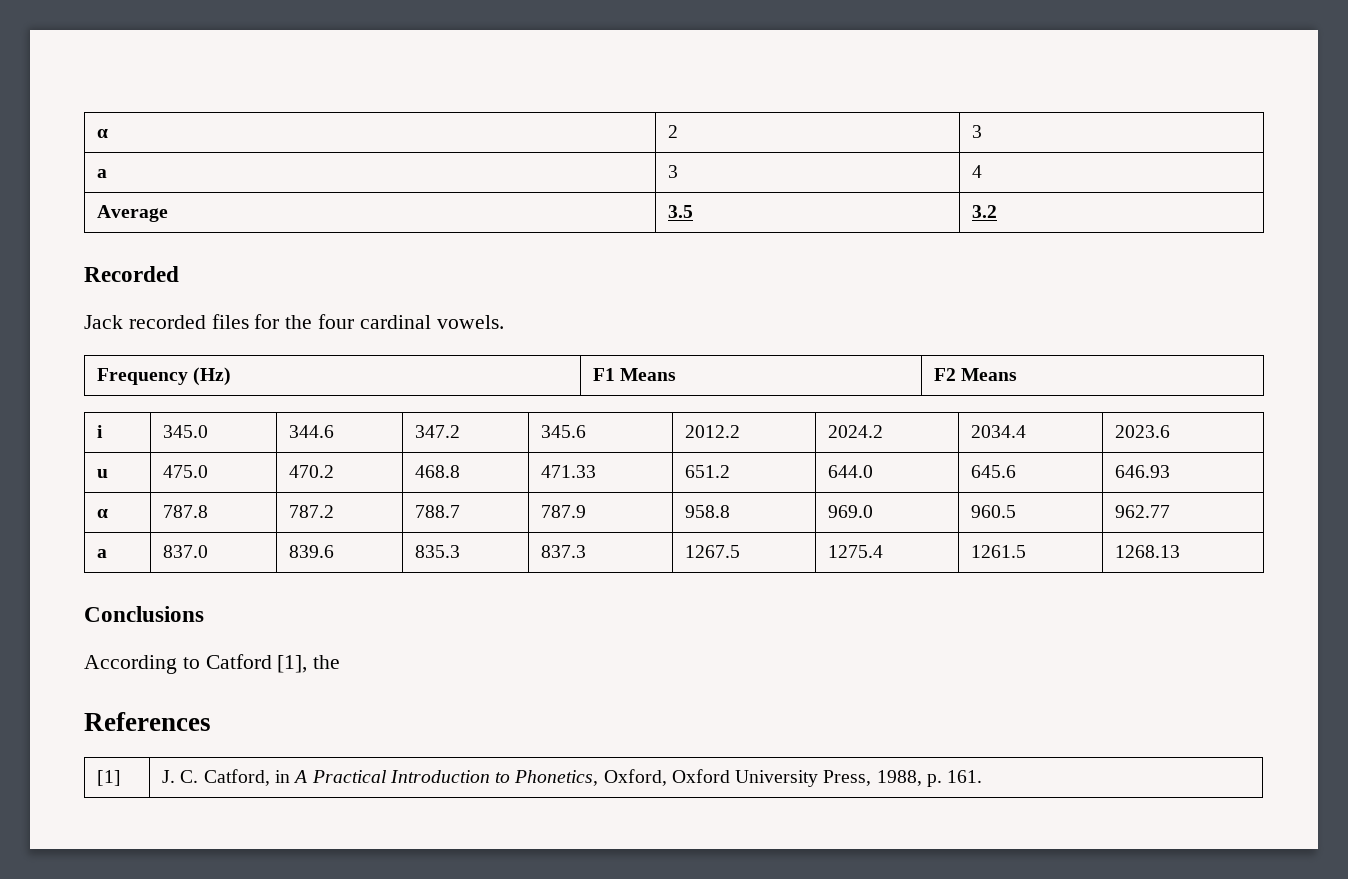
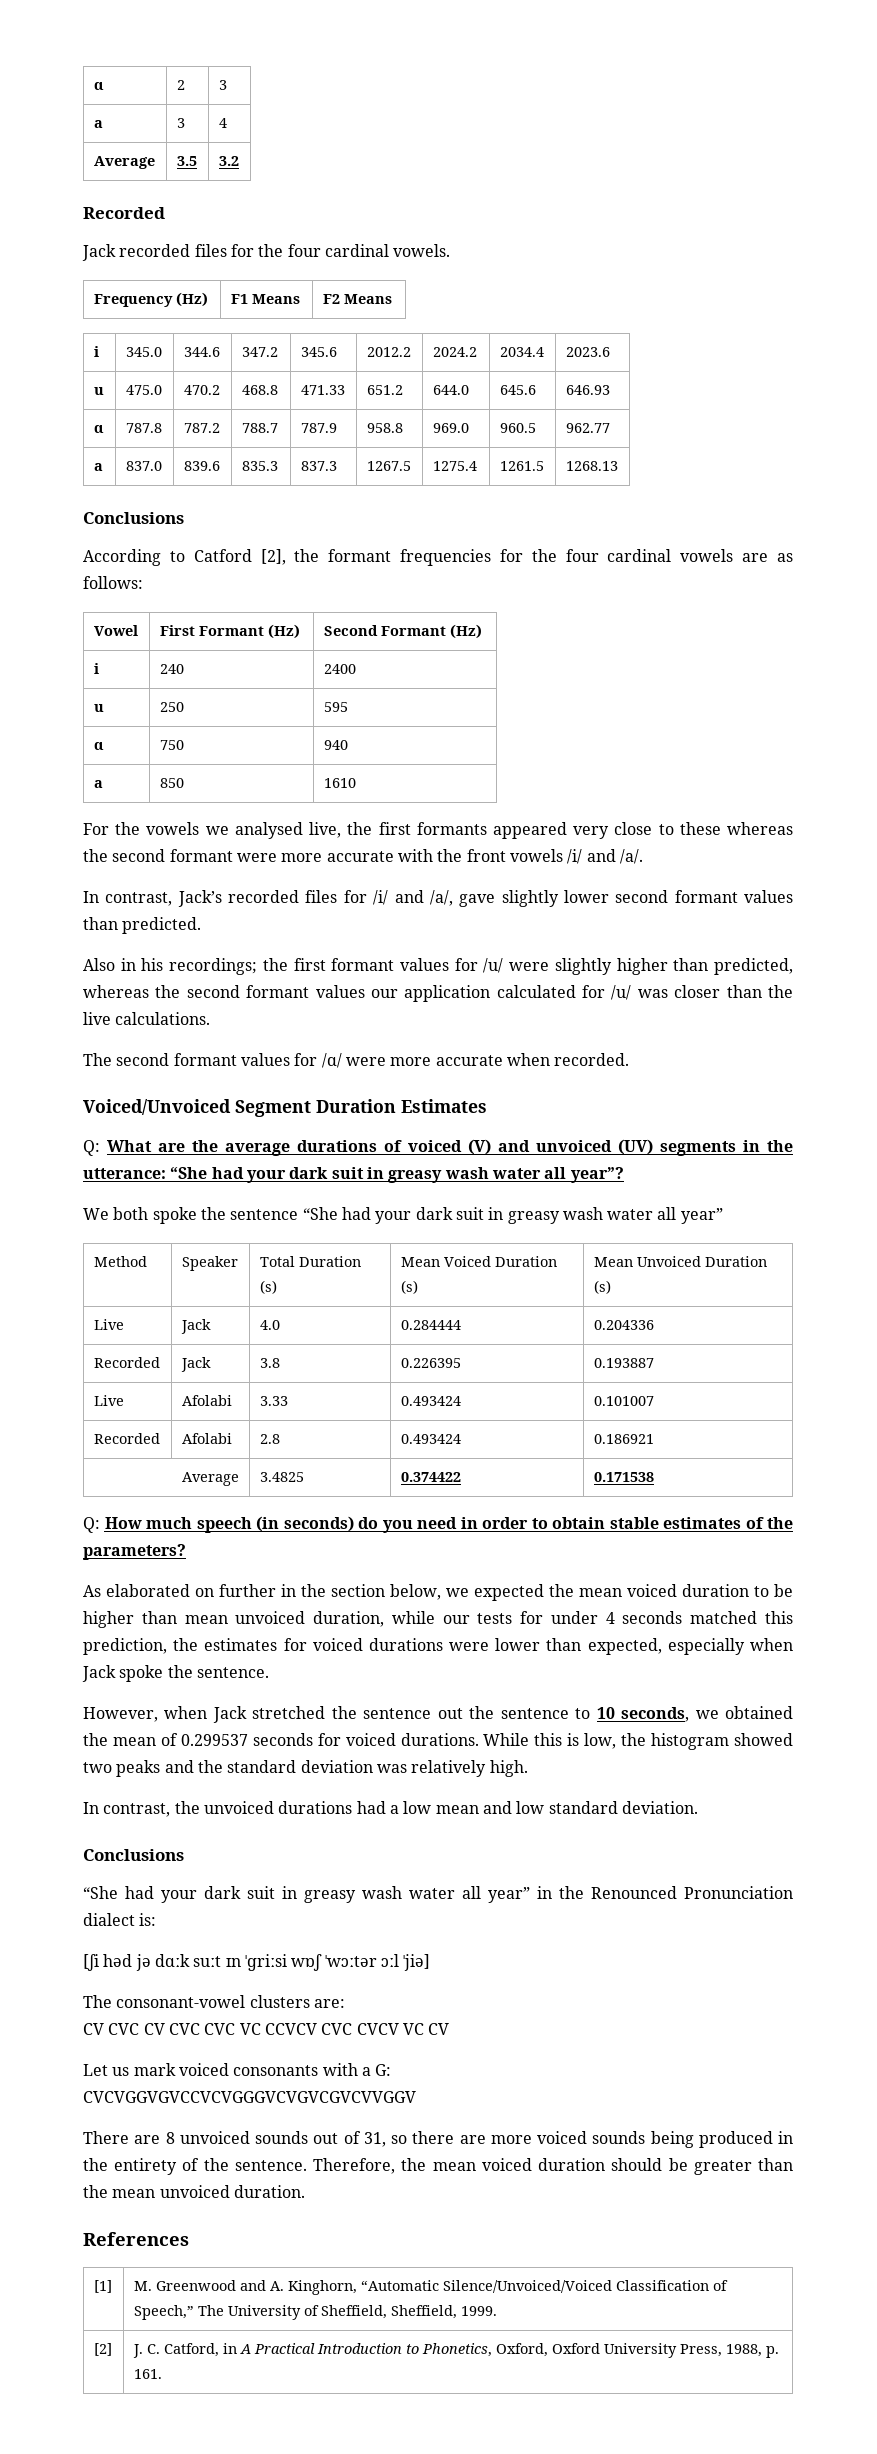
[97,129,109,138] α -> [93,82,104,90] ɑ
[97,509,109,518] α -> [93,425,104,433] ɑ
[277,655,341,673] [84,712,211,731] [97,770,122,786] [1], the // References // [1] -> [260,549,793,566] [83,576,143,589] [93,625,138,636] [159,624,300,639] [323,624,482,639] [93,663,99,674] [159,664,184,674] [323,664,356,674] [93,704,104,712] [159,702,184,712] [323,702,348,712] [93,742,104,750] [159,740,184,750] [323,740,348,750] [93,780,103,788] [159,778,184,788] [323,778,356,788] [83,822,793,839] [83,849,643,864] [83,890,793,907] [83,917,202,934] [83,958,793,975] [83,985,793,1002] [83,1012,211,1025] [83,1053,630,1068] [83,1099,487,1117] [83,1139,793,1156] [83,1166,624,1183] [83,1207,723,1224] [93,1256,147,1267] [181,1256,238,1271] [259,1256,361,1267] [259,1280,277,1294] [400,1256,557,1267] [400,1280,418,1294] [593,1256,767,1267] [593,1280,611,1294] [93,1319,124,1330] [180,1319,211,1334] [259,1320,280,1330] [400,1320,461,1330] [593,1320,654,1330] [93,1357,160,1368] [180,1357,211,1372] [259,1358,280,1368] [400,1358,461,1368] [593,1358,654,1368] [93,1395,124,1406] [181,1395,232,1406] [259,1396,288,1406] [400,1396,461,1406] [593,1396,654,1406] [93,1433,160,1444] [181,1433,232,1444] [259,1434,280,1444] [400,1434,461,1444] [593,1434,654,1444] [182,1472,240,1486] [259,1472,304,1482] [400,1472,461,1482] [593,1472,654,1482] [83,1516,793,1533] [83,1544,186,1560] [83,1584,793,1601] [83,1611,793,1628] [83,1638,793,1655] [82,1665,269,1682] [83,1706,793,1723] [83,1733,794,1750] [83,1760,528,1777] [83,1801,698,1817] [83,1849,184,1861] [83,1886,793,1903] [83,1913,157,1926] [83,1954,431,1971] [83,1995,345,2008] [83,2023,450,2035] [83,2063,392,2076] [83,2091,416,2103] [83,2131,793,2148] [83,2158,794,2175] [83,2185,305,2198] [83,2232,189,2246] [93,2280,112,2293] [133,2280,728,2295] [133,2305,497,2320] [93,2343,112,2356] [2], the formant frequencies for the four cardinal vowels are as follows: // Vowel | First Formant (Hz) | Second Formant (Hz) // i | 240 | 2400 // u | 250 | 595 // ɑ | 750 | 940 // a | 850 | 1610 // For the vowels we analysed live, the first formants appeared very close to these whereas the second formant were more accurate with the front vowels /i/ and /a/. // In contrast, Jack’s recorded files for /i/ and /a/, gave slightly lower second formant values than predicted. // Also in his recordings; the first formant values for /u/ were slightly higher than predicted, whereas the second formant values our application calculated for /u/ was closer than the live calculations. // The second formant values for /ɑ/ were more accurate when recorded. // Voiced/Unvoiced Segment Duration Estimates // Q: What are the average durations of voiced (V) and unvoiced (UV) segments in the utterance: “She had your dark suit in greasy wash water all year”? // We both spoke the sentence “She had your dark suit in greasy wash water all year” // Method | Speaker | Total Duration (s) | Mean Voiced Duration (s) | Mean Unvoiced Duration (s) // Live | Jack | 4.0 | 0.284444 | 0.204336 // Recorded | Jack | 3.8 | 0.226395 | 0.193887 // Live | Afolabi | 3.33 | 0.493424 | 0.101007 // Recorded | Afolabi | 2.8 | 0.493424 | 0.186921 // Average | 3.4825 | 0.374422 | 0.171538 // Q: How much speech (in seconds) do you need in order to obtain stable estimates of the parameters? // As elaborated on further in the section below, we expected the mean voiced duration to be higher than mean unvoiced duration, while our tests for under 4 seconds matched this prediction, the estimates for voiced durations were lower than expected, especially when Jack spoke the sentence. // However, when Jack stretched the sentence out the sentence to 10 seconds, we obtained the mean of 0.299537 seconds for voiced durations. While this is low, the histogram showed two peaks and the standard deviation was relatively high. // In contrast, the unvoiced durations had a low mean and low standard deviation. // Conclusions // “She had your dark suit in greasy wash water all year” in the Renounced Pronunciation dialect is: // [ʃi həd jə dɑːk suːt ɪn ˈɡriːsi wɒʃ ˈwɔːtər ɔːl ˈjiə] // The consonant-vowel clusters are: // CV CVC CV CVC CVC VC ССVCV CVC CVCV VC CV // Let us mark voiced consonants with a G: // CVCVGGVGVCCVCVGGGVCVGVCGVCVVGGV // There are 8 unvoiced sounds out of 31, so there are more voiced sounds being produced in the entirety of the sentence. Therefore, the mean voiced duration should be greater than the mean unvoiced duration. // References // [1] | M. Greenwood and A. Kinghorn, “Automatic Silence/Unvoiced/Voiced Classification of Speech,” The University of Sheffield, Sheffield, 1999. // [2]

